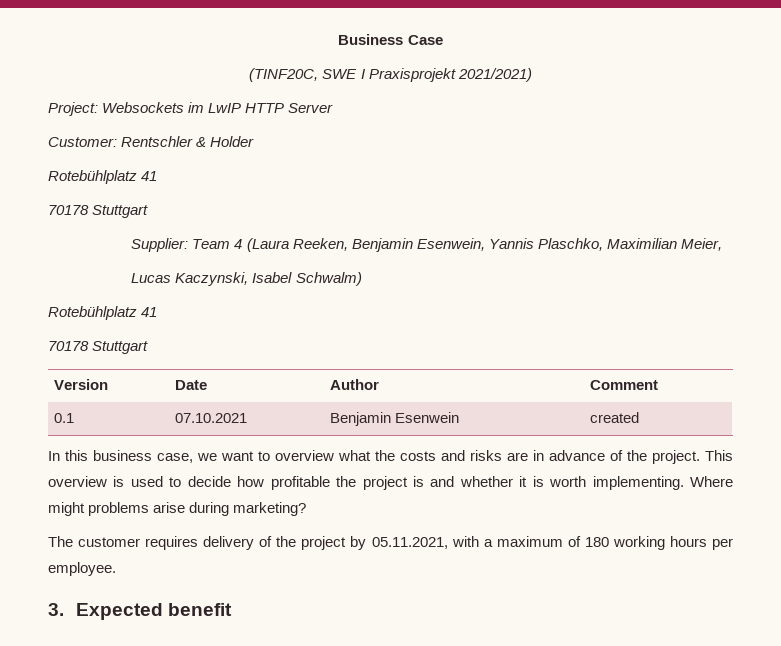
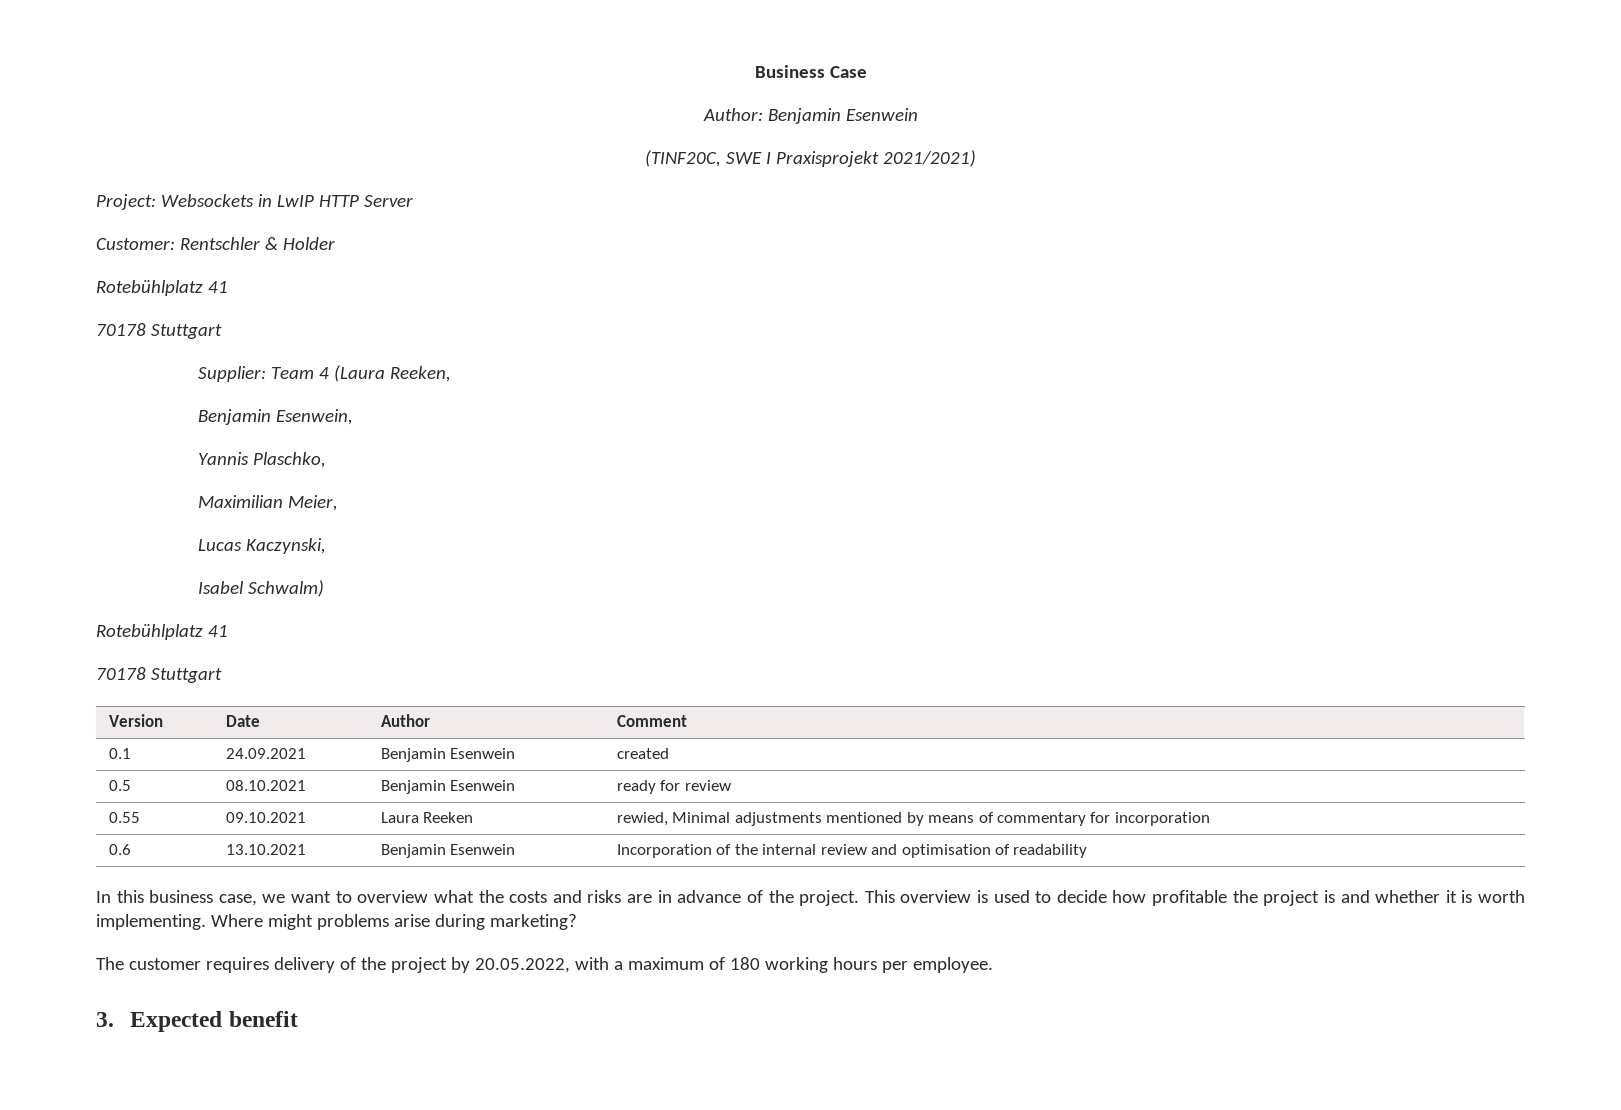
(443, 40) none -> [702,108,918,124] // Author: Benjamin Esenwein
[188,102,205,113] im -> [257,194,272,207] in
(348, 244) none -> (452, 374) //
(485, 244) none -> (354, 417) //
(603, 244) none -> (327, 460) //
(249, 279) none -> (327, 546) //
[175,413,248,423] 07.10.2021 -> [225,748,306,759] 24.09.2021
(640, 417) none -> [108,780,131,791] [225,780,306,791] [380,780,516,794] [616,780,731,794] [108,812,140,823] [225,812,306,823] [380,812,474,823] [616,812,1210,826] [108,844,131,855] [225,844,306,855] [380,844,516,858] [616,844,1088,858] // 0.5 | 08.10.2021 | Benjamin Esenwein | ready for review // 0.55 | 09.10.2021 | Laura Reeken | rewied, Minimal adjustments mentioned by means of commentary for incorporation // 0.6 | 13.10.2021 | Benjamin Esenwein | Incorporation of the internal review and optimisation of readability
[371,537,448,549] 05.11.2021, -> [474,958,570,973] 20.05.2022,

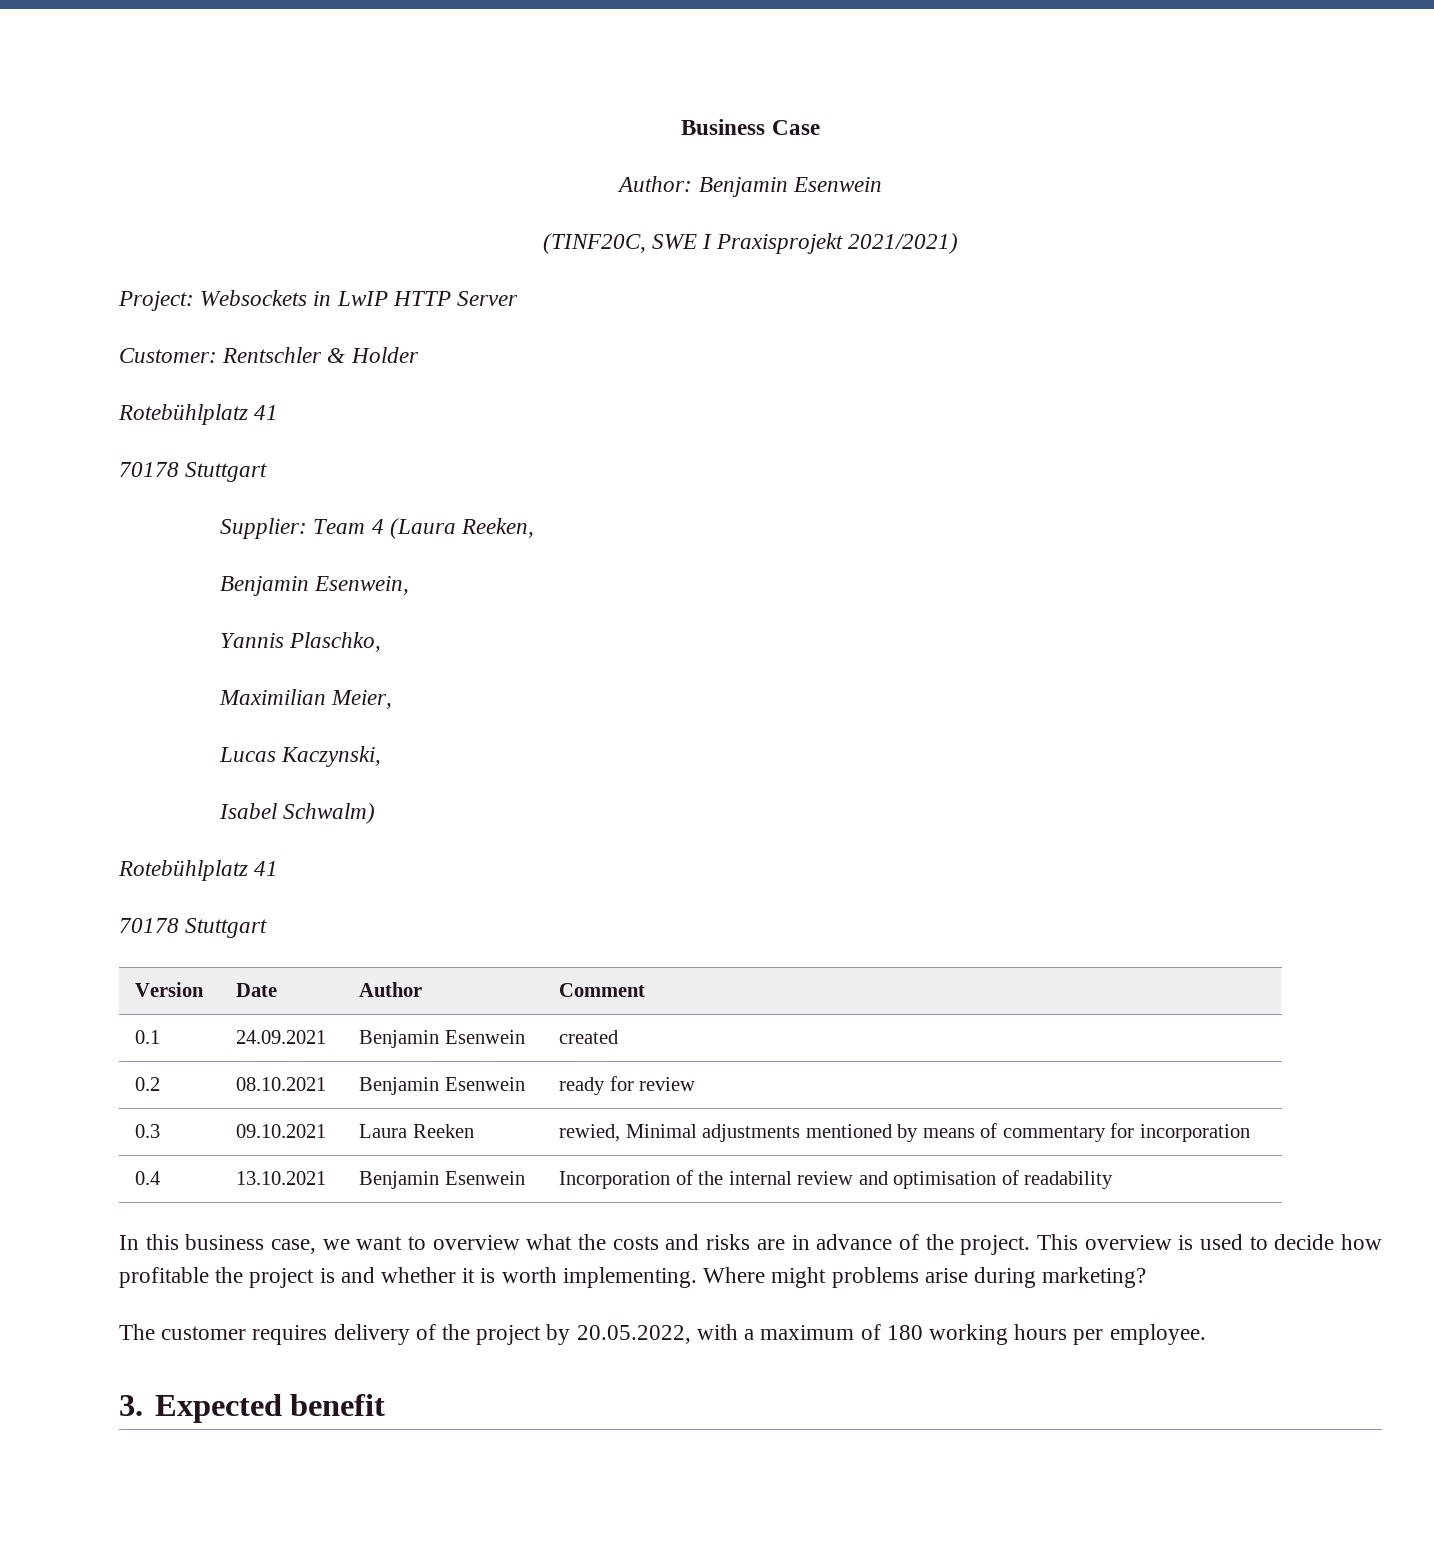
[108,780,131,791] 0.5 -> [135,1077,161,1091] 0.2
[108,812,140,823] 0.55 -> [135,1124,161,1138] 0.3
[108,844,131,855] 0.6 -> [135,1171,161,1185] 0.4

